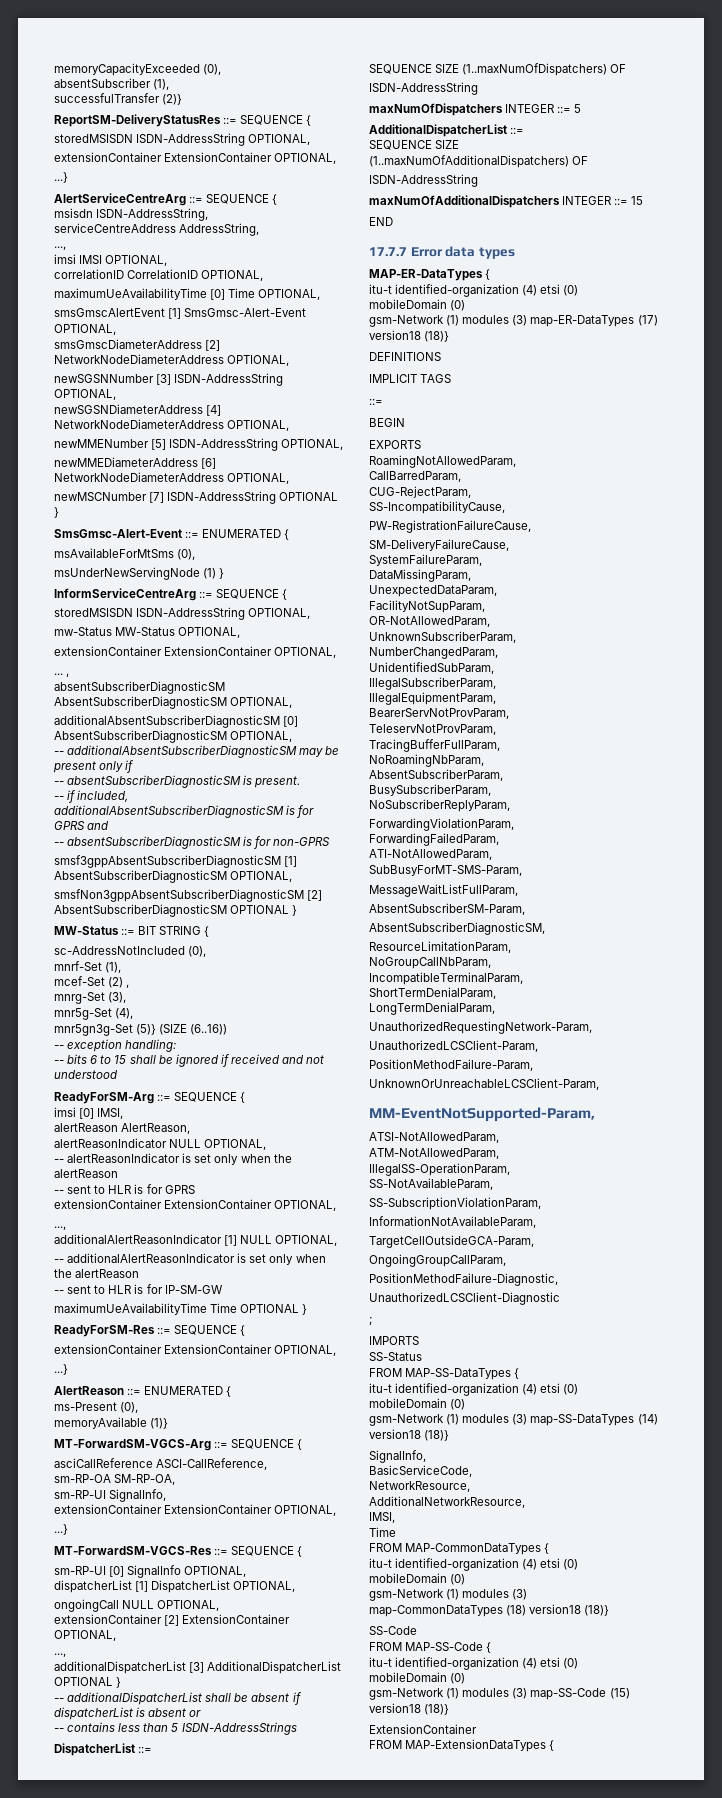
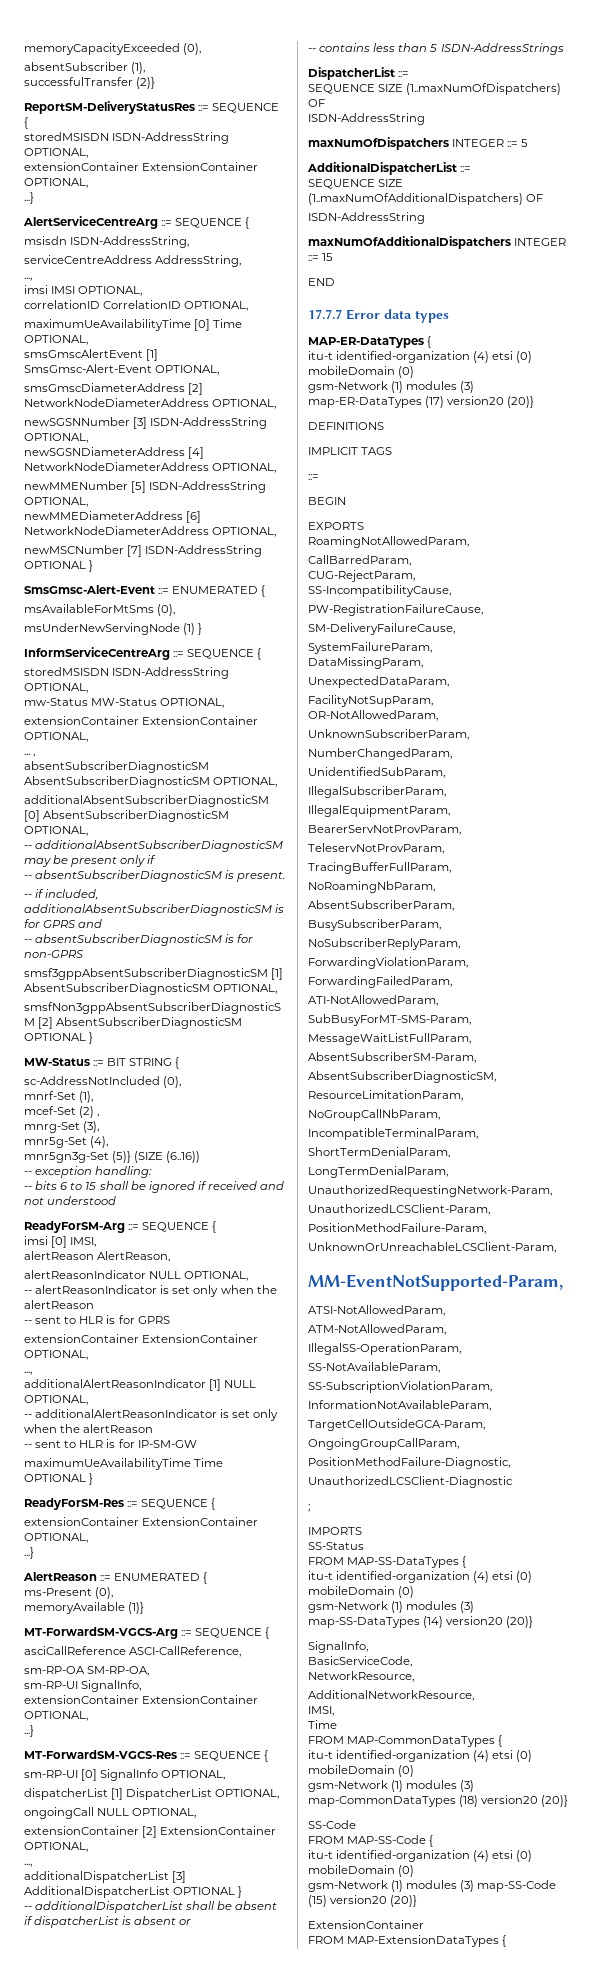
[369,330,450,342] version18 (18)} -> [447,396,535,408] version20 (20)}
[369,1429,450,1441] version18 (18)} -> [446,1616,534,1628] version20 (20)}
[529,1604,610,1616] version18 (18)} -> [481,1795,569,1807] version20 (20)}
[369,1703,450,1715] version18 (18)} -> [330,1895,418,1907] version20 (20)}

